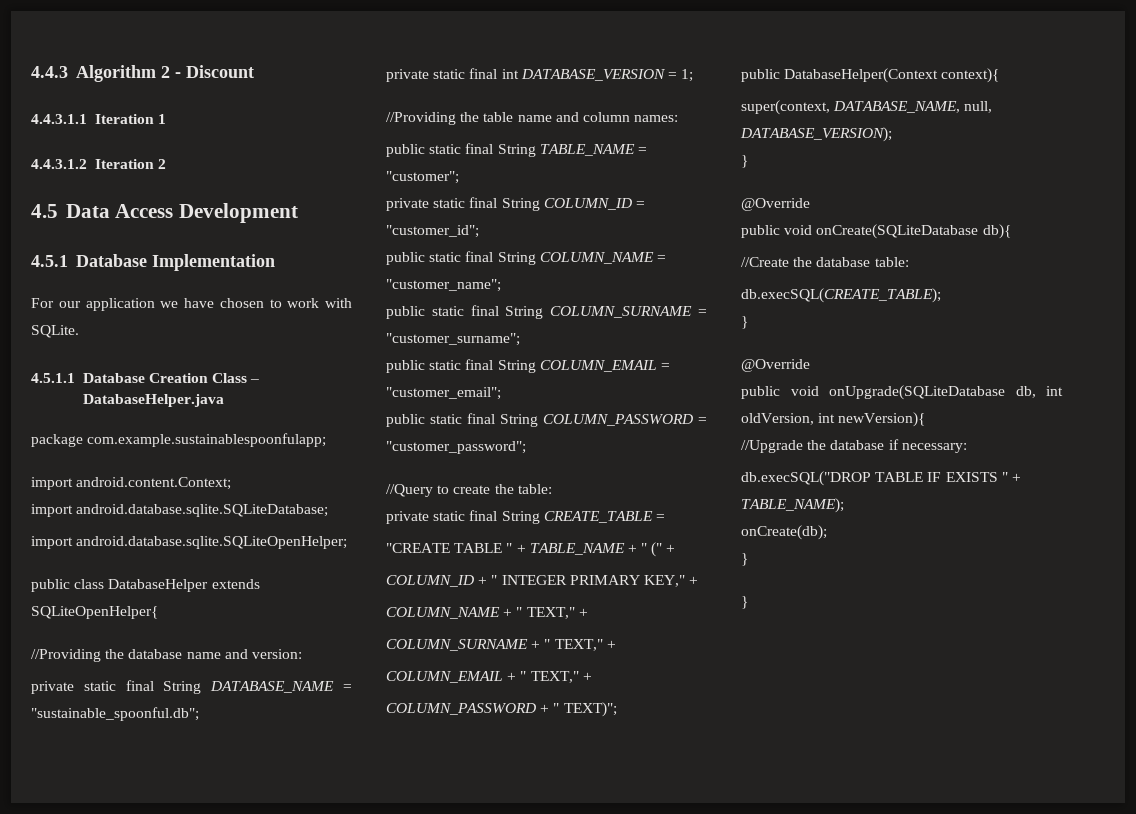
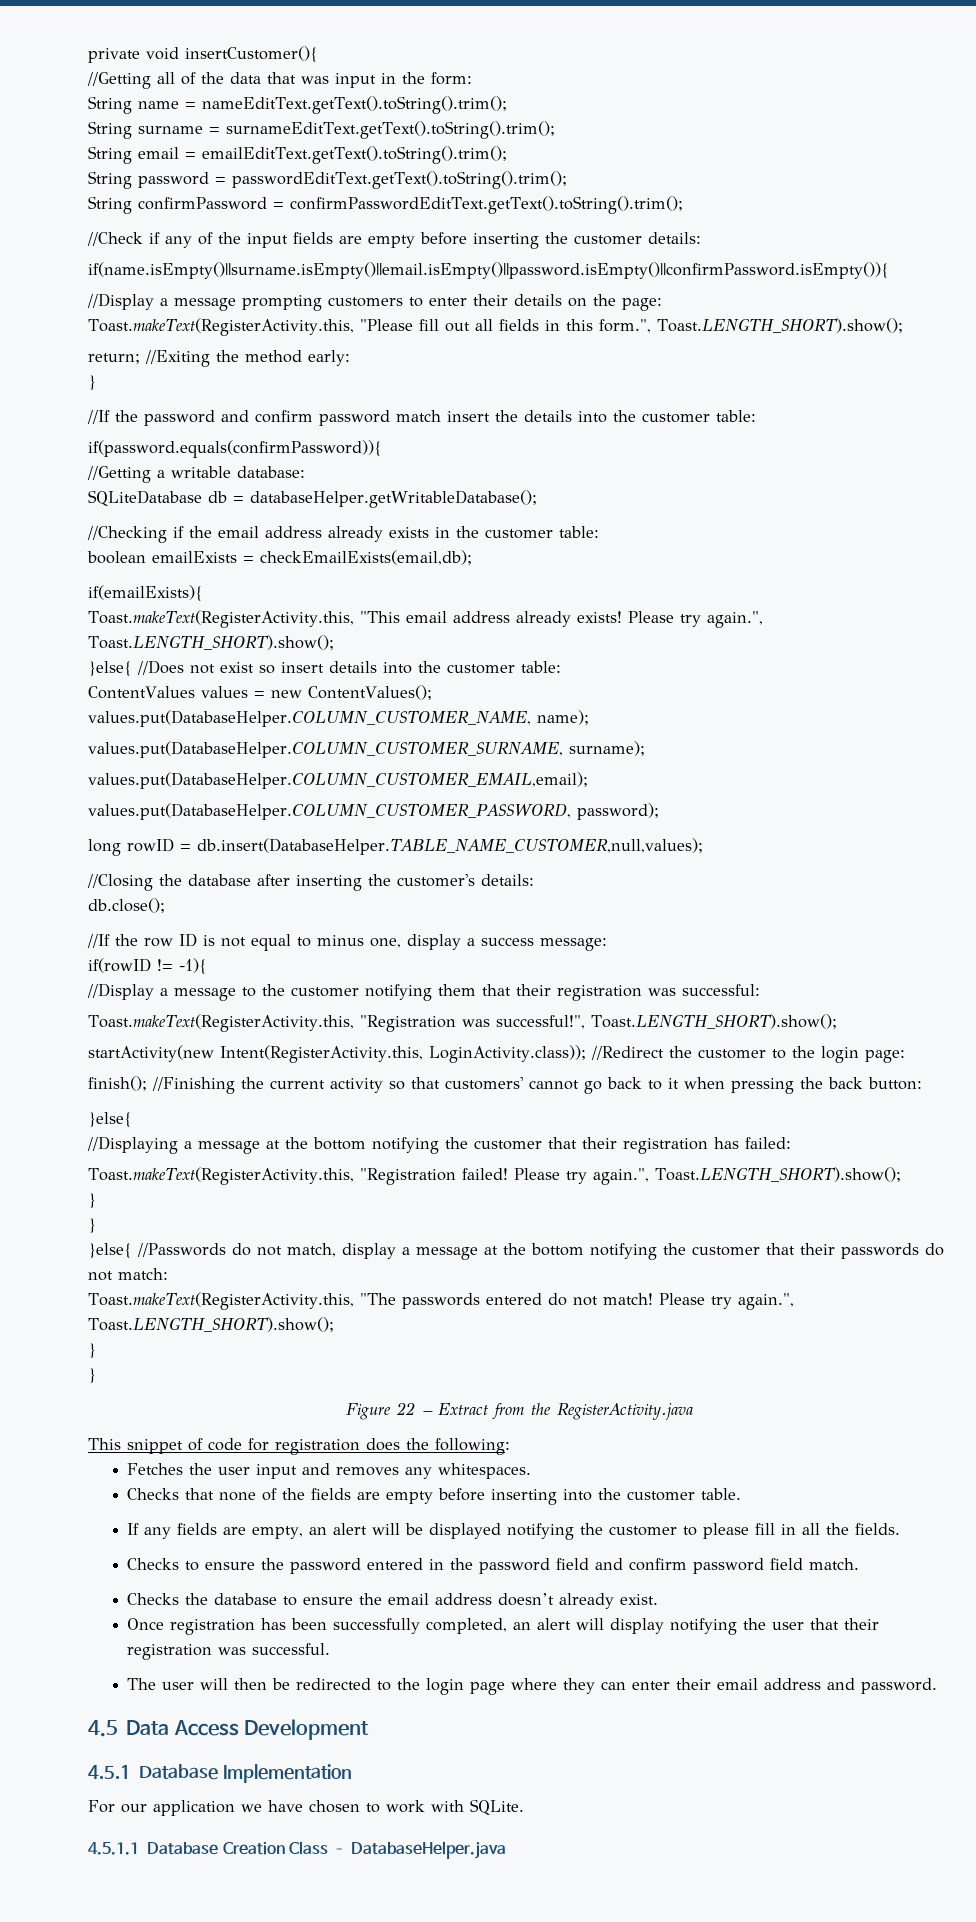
[31,65,254,82] [31,114,166,124] [31,159,166,169] 4.4.3 Algorithm 2 - Discount // 4.4.3.1.1 Iteration 1 // 4.4.3.1.2 Iteration 2 -> [88,46,318,63] [87,72,472,89] [88,96,507,114] [88,121,555,139] [88,146,507,164] [88,171,567,189] [88,196,683,214] [87,232,701,249] [88,262,889,279] [87,293,662,311] [88,318,903,336] [88,350,350,367] [88,375,96,390] [87,410,756,426] [88,440,382,458] [87,466,305,483] [88,490,537,508] [87,526,599,543] [87,550,472,565] [88,585,203,601] [88,610,763,628] [88,635,334,650] [88,660,561,676] [88,685,432,700] [88,710,589,727] [88,741,645,758] [88,772,588,789] [88,803,659,820] [88,838,703,856] [87,874,534,891] [88,898,165,913] [87,933,607,951] [88,958,207,974] [87,983,760,1001] [88,1014,837,1032] [88,1045,905,1063] [88,1076,922,1094] [88,1112,132,1127] [87,1136,791,1154] [88,1167,901,1185] [88,1193,96,1208] [88,1218,96,1233] [88,1243,944,1260] [88,1268,168,1281] [88,1292,794,1310] [88,1317,334,1332] [88,1343,96,1358] [88,1368,96,1383] [346,1402,694,1420] [88,1438,510,1455] [127,1463,532,1479] [127,1488,742,1505] [127,1523,901,1540] [127,1558,860,1574] [127,1593,659,1609] [127,1618,880,1635] [127,1643,331,1660] [127,1678,938,1695] private void insertCustomer(){ // //Getting all of the data that was input in the form: // String name = nameEditText.getText().toString().trim(); // String surname = surnameEditText.getText().toString().trim(); // String email = emailEditText.getText().toString().trim(); // String password = passwordEditText.getText().toString().trim(); // String confirmPassword = confirmPasswordEditText.getText().toString().trim(); // //Check if any of the input fields are empty before inserting the customer details: // if(name.isEmpty()||surname.isEmpty()||email.isEmpty()||password.isEmpty()||confirmPassword.isEmpty()){ // //Display a message prompting customers to enter their details on the page: // Toast.makeText(RegisterActivity.this, "Please fill out all fields in this form.", Toast.LENGTH_SHORT).show(); // return; //Exiting the method early: // } // //If the password and confirm password match insert the details into the customer table: // if(password.equals(confirmPassword)){ // //Getting a writable database: // SQLiteDatabase db = databaseHelper.getWritableDatabase(); // //Checking if the email address already exists in the customer table: // boolean emailExists = checkEmailExists(email,db); // if(emailExists){ // Toast.makeText(RegisterActivity.this, "This email address already exists! Please try again.", Toast.LENGTH_SHORT).show(); // }else{ //Does not exist so insert details into the customer table: // ContentValues values = new ContentValues(); // values.put(DatabaseHelper.COLUMN_CUSTOMER_NAME, name); // values.put(DatabaseHelper.COLUMN_CUSTOMER_SURNAME, surname); // values.put(DatabaseHelper.COLUMN_CUSTOMER_EMAIL,email); // values.put(DatabaseHelper.COLUMN_CUSTOMER_PASSWORD, password); // long rowID = db.insert(DatabaseHelper.TABLE_NAME_CUSTOMER,null,values); // //Closing the database after inserting the customer's details: // db.close(); // //If the row ID is not equal to minus one, display a success message: // if(rowID != -1){ // //Display a message to the customer notifying them that their registration was successful: // Toast.makeText(RegisterActivity.this, "Registration was successful!", Toast.LENGTH_SHORT).show(); // startActivity(new Intent(RegisterActivity.this, LoginActivity.class)); //Redirect the customer to the login page: // finish(); //Finishing the current activity so that customers' cannot go back to it when pressing the back button: // }else{ // //Displaying a message at the bottom notifying the customer that their registration has failed: // Toast.makeText(RegisterActivity.this, "Registration failed! Please try again.", Toast.LENGTH_SHORT).show(); // } // } // }else{ //Passwords do not match, display a message at the bottom notifying the customer that their passwords do not match: // Toast.makeText(RegisterActivity.this, "The passwords entered do not match! Please try again.", Toast.LENGTH_SHORT).show(); // } // } // Figure 22 – Extract from the RegisterActivity.java // This snippet of code for registration does the following: // Fetches the user input and removes any whitespaces. // Checks that none of the fields are empty before inserting into the customer table. // If any fields are empty, an alert will be displayed notifying the customer to please fill in all the fields. // Checks to ensure the password entered in the password field and confirm password field match. // Checks the database to ensure the email address doesn’t already exist. // Once registration has been successfully completed, an alert will display notifying the user that their registration was successful. // The user will then be redirected to the login page where they can enter their email address and password.
[31,433,327,447] [31,477,232,490] [31,504,329,517] [31,536,348,549] [31,579,260,592] [31,606,158,619] [31,649,302,662] [31,680,352,694] [31,707,199,721] [386,68,694,82] [386,112,679,125] [386,143,647,157] [386,171,459,184] [386,197,645,211] [386,225,479,238] [386,251,666,265] [386,279,501,292] [386,305,707,319] [386,333,520,346] [386,359,670,373] [386,387,501,400] [386,413,707,427] [386,441,526,454] [386,484,552,497] [386,510,665,524] [386,542,676,557] [386,575,699,587] [386,607,588,619] [386,639,616,651] [386,671,592,683] [386,702,617,717] [741,68,1000,83] [741,100,993,115] [740,127,892,142] [741,155,748,168] [741,198,810,211] [741,224,1011,239] [741,257,909,267] [741,288,941,303] [741,316,748,329] [741,359,810,372] [741,385,1063,400] [741,412,926,427] [741,439,967,453] [741,471,1021,486] [741,498,844,513] [741,525,827,540] [741,553,748,566] [741,596,748,609] // package com.example.sustainablespoonfulapp; // import android.content.Context; // import android.database.sqlite.SQLiteDatabase; // import android.database.sqlite.SQLiteOpenHelper; // public class DatabaseHelper extends SQLiteOpenHelper{ // //Providing the database name and version: // private static final String DATABASE_NAME = "sustainable_spoonful.db"; // private static final int DATABASE_VERSION = 1; // //Providing the table name and column names: // public static final String TABLE_NAME = "customer"; // private static final String COLUMN_ID = "customer_id"; // public static final String COLUMN_NAME = "customer_name"; // public static final String COLUMN_SURNAME = "customer_surname"; // public static final String COLUMN_EMAIL = "customer_email"; // public static final String COLUMN_PASSWORD = "customer_password"; // //Query to create the table: // private static final String CREATE_TABLE = // "CREATE TABLE " + TABLE_NAME + " (" + // COLUMN_ID + " INTEGER PRIMARY KEY," + // COLUMN_NAME + " TEXT," + // COLUMN_SURNAME + " TEXT," + // COLUMN_EMAIL + " TEXT," + // COLUMN_PASSWORD + " TEXT)"; // public DatabaseHelper(Context context){ // super(context, DATABASE_NAME, null, DATABASE_VERSION); // } // @Override // public void onCreate(SQLiteDatabase db){ // //Create the database table: // db.execSQL(CREATE_TABLE); // } // @Override // public void onUpgrade(SQLiteDatabase db, int oldVersion, int newVersion){ // //Upgrade the database if necessary: // db.execSQL("DROP TABLE IF EXISTS " + TABLE_NAME); // onCreate(db); // } // } -> (506, 1850) none

